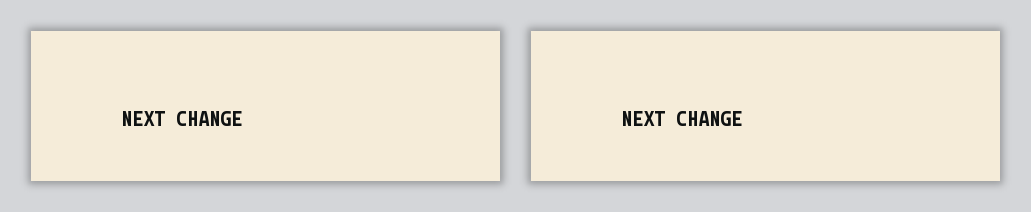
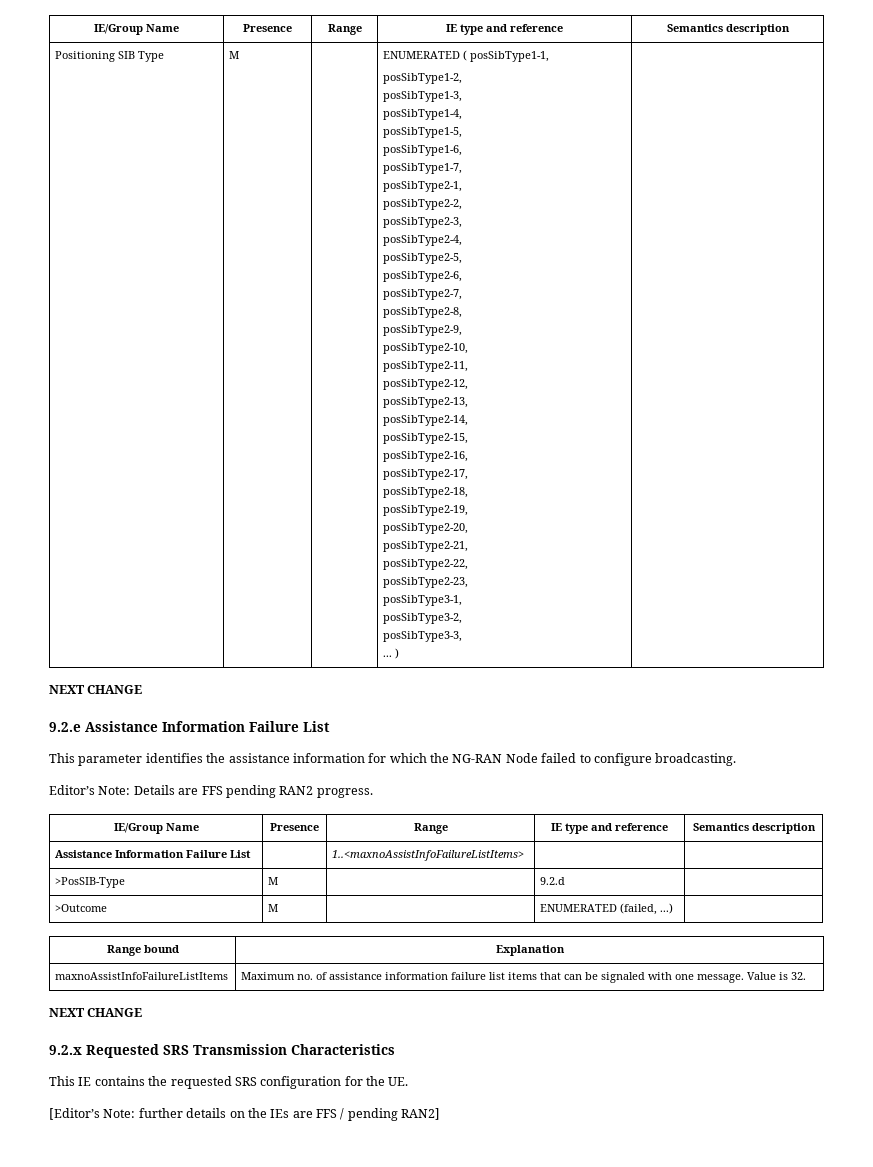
[121,111,242,126] [621,111,742,126] NEXT CHANGE // NEXT CHANGE -> [94,24,179,35] [243,24,292,32] [327,24,362,35] [446,24,563,35] [666,24,790,35] [55,51,165,62] [229,51,240,59] [383,50,550,62] [383,73,463,84] [383,91,463,102] [383,109,463,120] [383,127,463,138] [383,145,463,156] [383,163,463,174] [383,181,463,192] [383,199,463,210] [383,217,463,228] [383,235,463,246] [383,253,463,264] [383,271,463,282] [383,289,463,300] [383,307,463,318] [383,325,463,336] [383,343,469,354] [383,361,469,372] [383,379,469,390] [383,397,469,408] [383,415,469,426] [383,433,469,444] [383,451,469,462] [383,469,469,480] [383,487,469,498] [383,505,469,516] [383,523,469,534] [383,541,469,552] [383,559,469,570] [383,577,469,588] [383,595,463,606] [383,613,463,624] [383,631,463,642] [383,648,400,659] [49,685,143,694] [49,721,330,732] [49,753,737,766] [49,785,373,798] [113,823,199,834] [270,823,319,831] [413,823,448,834] [551,823,668,834] [692,823,816,834] [55,850,252,858] [332,850,525,861] [55,877,126,888] [268,877,279,885] [540,877,566,885] [55,904,108,912] [268,904,279,912] [540,903,674,915] [106,945,179,956] [495,945,565,956] [55,972,229,980] [241,972,807,983] [49,1008,143,1017] [49,1044,395,1058] [49,1076,409,1089] [49,1108,441,1121] IE/Group Name | Presence | Range | IE type and reference | Semantics description // Positioning SIB Type | M | | ENUMERATED ( posSibType1-1, // posSibType1-2, // posSibType1-3, // posSibType1-4, // posSibType1-5, // posSibType1-6, // posSibType1-7, // posSibType2-1, // posSibType2-2, // posSibType2-3, // posSibType2-4, // posSibType2-5, // posSibType2-6, // posSibType2-7, // posSibType2-8, // posSibType2-9, // posSibType2-10, // posSibType2-11, // posSibType2-12, // posSibType2-13, // posSibType2-14, // posSibType2-15, // posSibType2-16, // posSibType2-17, // posSibType2-18, // posSibType2-19, // posSibType2-20, // posSibType2-21, // posSibType2-22, // posSibType2-23, // posSibType3-1, // posSibType3-2, // posSibType3-3, // ... ) | // NEXT CHANGE // 9.2.e Assistance Information Failure List // This parameter identifies the assistance information for which the NG-RAN Node failed to configure broadcasting. // Editor’s Note: Details are FFS pending RAN2 progress. // IE/Group Name | Presence | Range | IE type and reference | Semantics description // Assistance Information Failure List | | 1..<maxnoAssistInfoFailureListItems> | | // >PosSIB-Type | M | | 9.2.d | // >Outcome | M | | ENUMERATED (failed, ...) | // Range bound | Explanation // maxnoAssistInfoFailureListItems | Maximum no. of assistance information failure list items that can be signaled with one message. Value is 32. // NEXT CHANGE // 9.2.x Requested SRS Transmission Characteristics // This IE contains the requested SRS configuration for the UE. // [Editor’s Note: further details on the IEs are FFS / pending RAN2]

